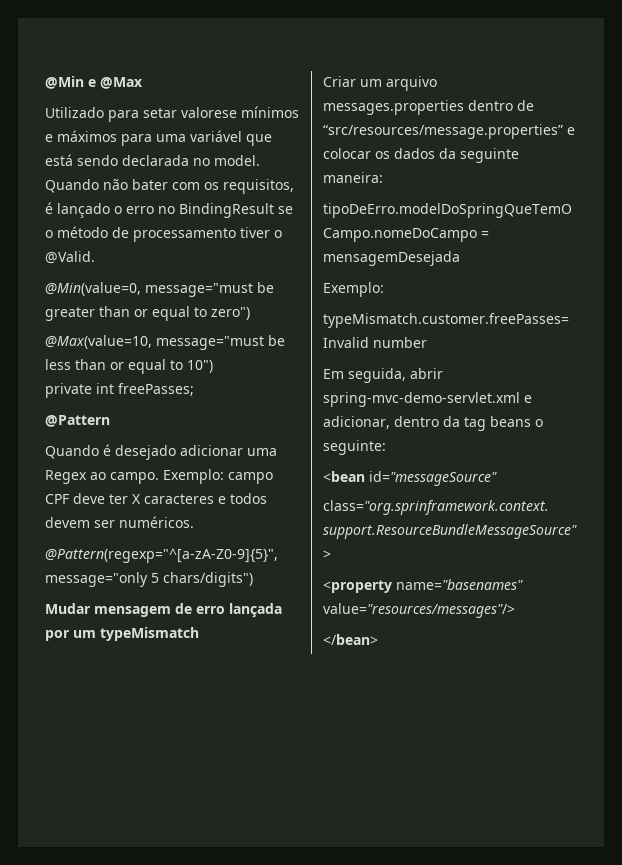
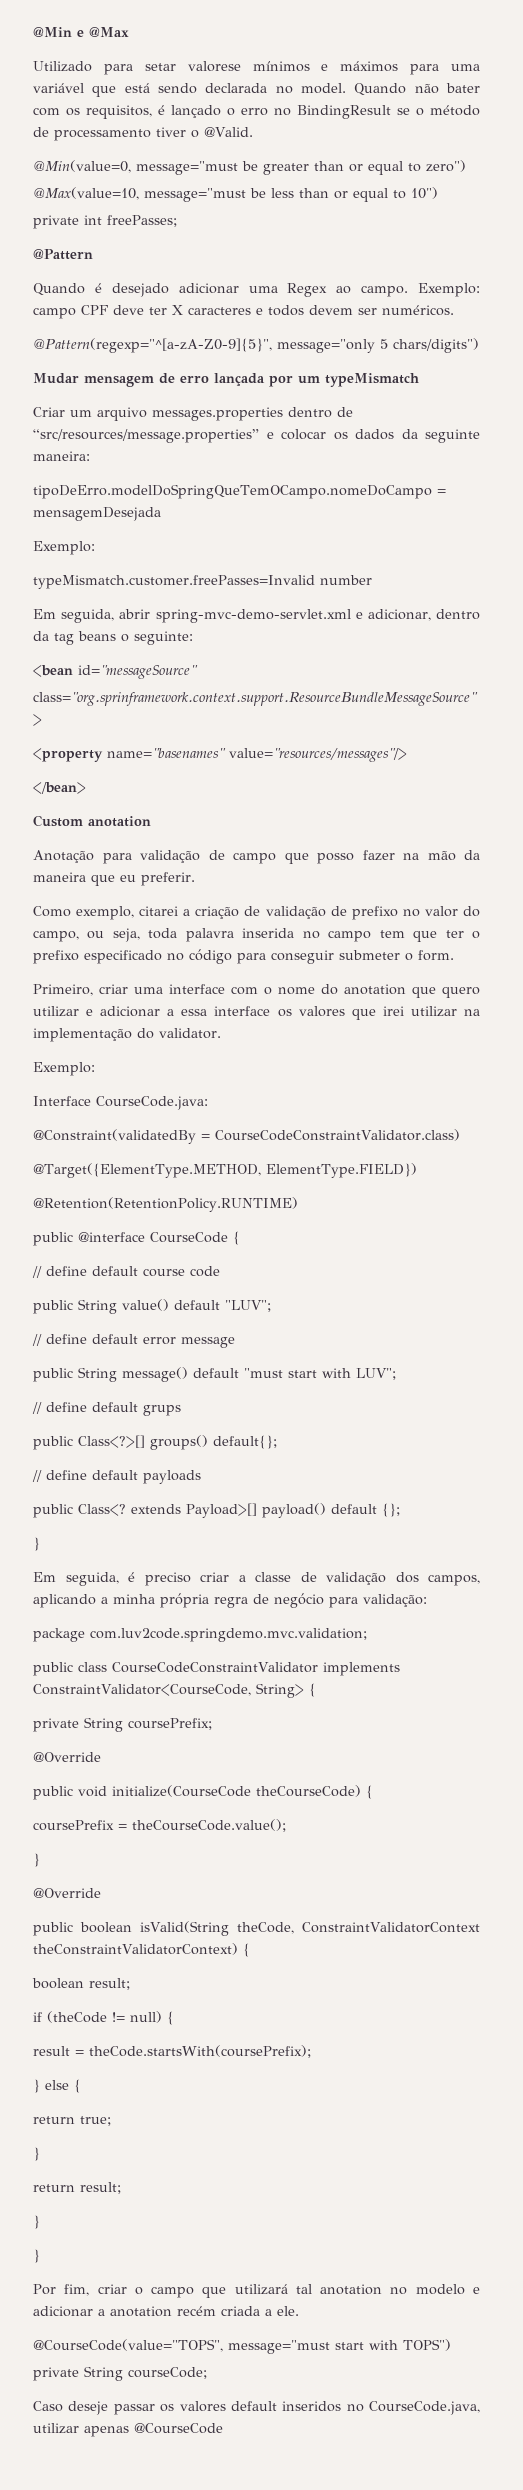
(378, 639) none -> [33,815,151,827] [33,850,480,864] [33,872,195,886] [33,906,480,920] [33,928,480,942] [33,949,454,964] [33,984,480,998] [33,1006,480,1020] [33,1028,221,1042] [33,1062,95,1076] [33,1096,208,1110] [33,1129,460,1144] [33,1163,417,1178] [33,1197,298,1212] [33,1231,240,1246] [32,1266,220,1278] [33,1299,271,1314] [32,1334,235,1348] [33,1367,396,1382] [32,1402,181,1416] [33,1435,277,1450] [32,1470,201,1484] [33,1503,400,1518] [33,1537,40,1551] [33,1572,480,1586] [33,1593,427,1608] [33,1628,367,1642] [33,1662,400,1676] [33,1683,316,1698] [33,1717,212,1732] [33,1752,101,1762] [33,1785,373,1800] [33,1819,286,1832] [33,1853,40,1867] [33,1888,101,1898] [33,1921,481,1936] [33,1943,250,1957] [32,1978,130,1990] [33,2011,174,2025] [33,2045,311,2058] [33,2079,81,2093] [33,2116,111,2126] [33,2147,40,2161] [33,2182,121,2194] [33,2215,40,2229] [33,2249,40,2263] [33,2284,480,2298] [33,2306,299,2317] [33,2339,451,2354] [33,2366,207,2381] [33,2401,480,2415] [33,2423,223,2437] // Custom anotation // Anotação para validação de campo que posso fazer na mão da maneira que eu preferir. // Como exemplo, citarei a criação de validação de prefixo no valor do campo, ou seja, toda palavra inserida no campo tem que ter o prefixo especificado no código para conseguir submeter o form. // Primeiro, criar uma interface com o nome do anotation que quero utilizar e adicionar a essa interface os valores que irei utilizar na implementação do validator. // Exemplo: // Interface CourseCode.java: // @Constraint(validatedBy = CourseCodeConstraintValidator.class) // @Target({ElementType.METHOD, ElementType.FIELD}) // @Retention(RetentionPolicy.RUNTIME) // public @interface CourseCode { // // define default course code // public String value() default "LUV"; // // define default error message // public String message() default "must start with LUV"; // // define default grups // public Class<?>[] groups() default{}; // // define default payloads // public Class<? extends Payload>[] payload() default {}; // } // Em seguida, é preciso criar a classe de validação dos campos, aplicando a minha própria regra de negócio para validação: // package com.luv2code.springdemo.mvc.validation; // public class CourseCodeConstraintValidator implements ConstraintValidator<CourseCode, String> { // private String coursePrefix; // @Override // public void initialize(CourseCode theCourseCode) { // coursePrefix = theCourseCode.value(); // } // @Override // public boolean isValid(String theCode, ConstraintValidatorContext theConstraintValidatorContext) { // boolean result; // if (theCode != null) { // result = theCode.startsWith(coursePrefix); // } else { // return true; // } // return result; // } // } // Por fim, criar o campo que utilizará tal anotation no modelo e adicionar a anotation recém criada a ele. // @CourseCode(value="TOPS", message="must start with TOPS") // private String courseCode; // Caso deseje passar os valores default inseridos no CourseCode.java, utilizar apenas @CourseCode

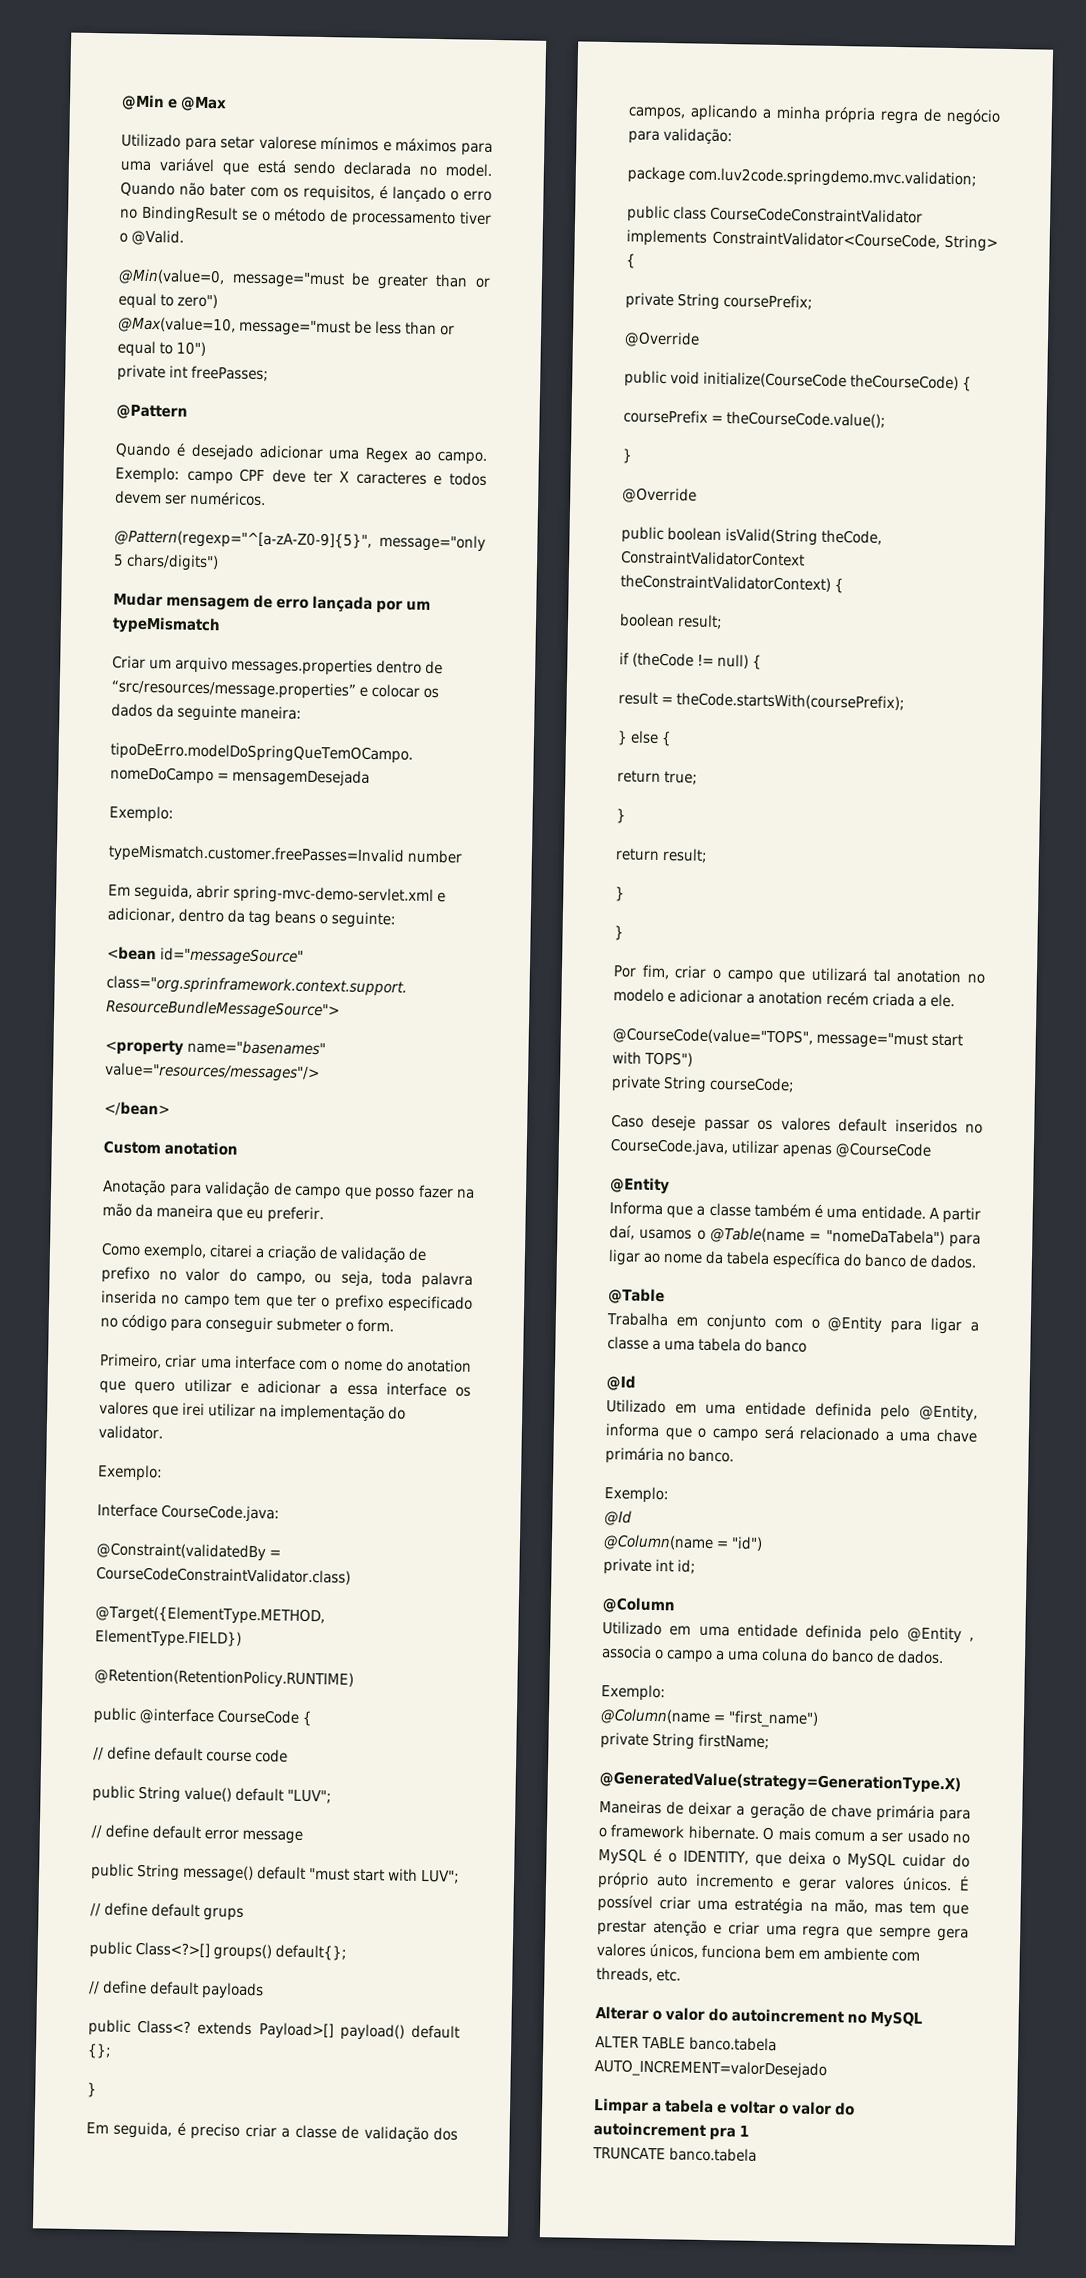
(223, 2428) none -> [610,1177,670,1195] [609,1201,981,1224] [609,1225,981,1248] [608,1249,978,1270] [608,1288,665,1305] [606,1312,979,1335] [607,1336,808,1353] [606,1375,636,1391] [606,1399,978,1422] [605,1423,977,1443] [605,1447,735,1465] [604,1486,669,1504] [604,1510,632,1526] [603,1534,764,1552] [603,1558,697,1575] [602,1597,676,1614] [602,1621,974,1644] [601,1645,945,1665] [601,1684,666,1702] [600,1708,820,1728] [600,1732,771,1750] [599,1771,961,1794] [599,1800,971,1823] [598,1824,971,1844] [598,1848,970,1870] [597,1872,970,1893] [597,1895,969,1918] [597,1920,969,1942] [596,1943,921,1962] [596,1967,682,1983] [595,2006,924,2028] [595,2036,778,2052] [594,2059,827,2080] [593,2098,856,2116] [593,2122,750,2141] [592,2146,758,2162] // @Entity // Informa que a classe também é uma entidade. A partir daí, usamos o @Table(name = "nomeDaTabela") para ligar ao nome da tabela específica do banco de dados. // @Table // Trabalha em conjunto com o @Entity para ligar a classe a uma tabela do banco // @Id // Utilizado em uma entidade definida pelo @Entity, informa que o campo será relacionado a uma chave primária no banco. // Exemplo: // @Id // @Column(name = "id") // private int id; // @Column // Utilizado em uma entidade definida pelo @Entity , associa o campo a uma coluna do banco de dados. // Exemplo: // @Column(name = "first_name") // private String firstName; // @GeneratedValue(strategy=GenerationType.X) // Maneiras de deixar a geração de chave primária para o framework hibernate. O mais comum a ser usado no MySQL é o IDENTITY, que deixa o MySQL cuidar do próprio auto incremento e gerar valores únicos. É possível criar uma estratégia na mão, mas tem que prestar atenção e criar uma regra que sempre gera valores únicos, funciona bem em ambiente com threads, etc. // Alterar o valor do autoincrement no MySQL // ALTER TABLE banco.tabela AUTO_INCREMENT=valorDesejado // Limpar a tabela e voltar o valor do autoincrement pra 1 // TRUNCATE banco.tabela

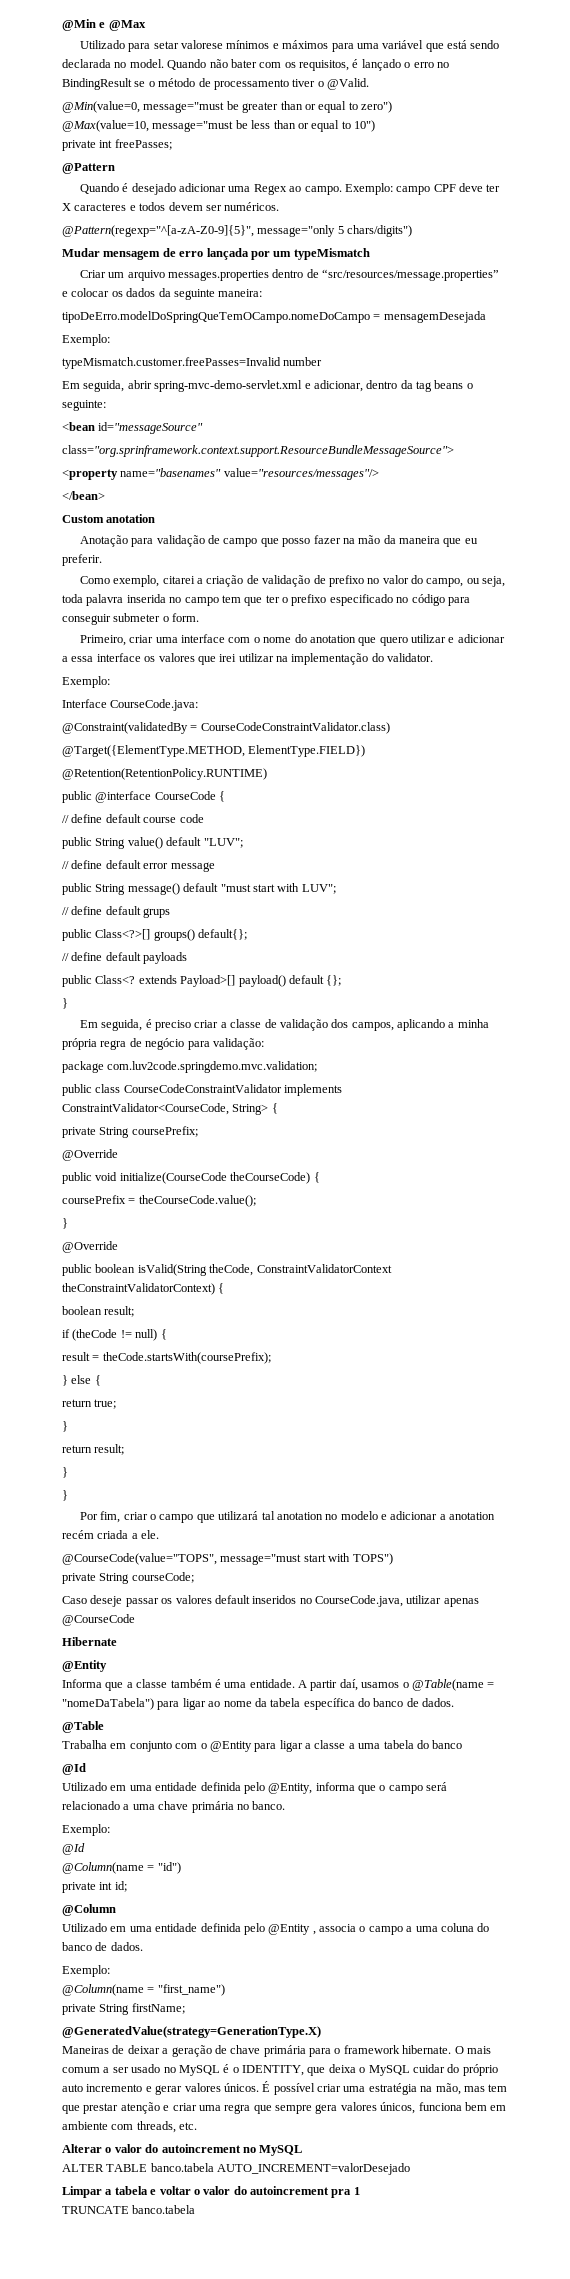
(932, 1150) none -> [62,1637,117,1646] // Hibernate

